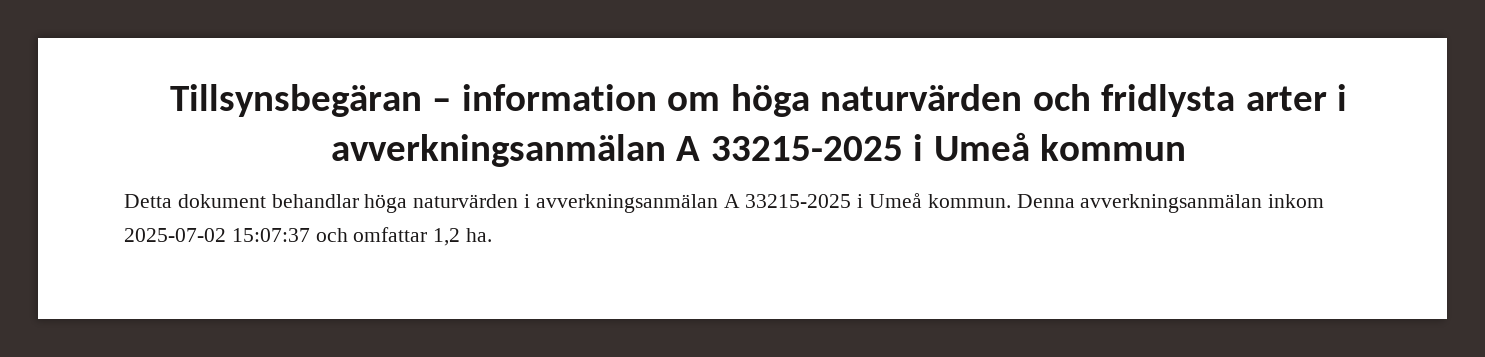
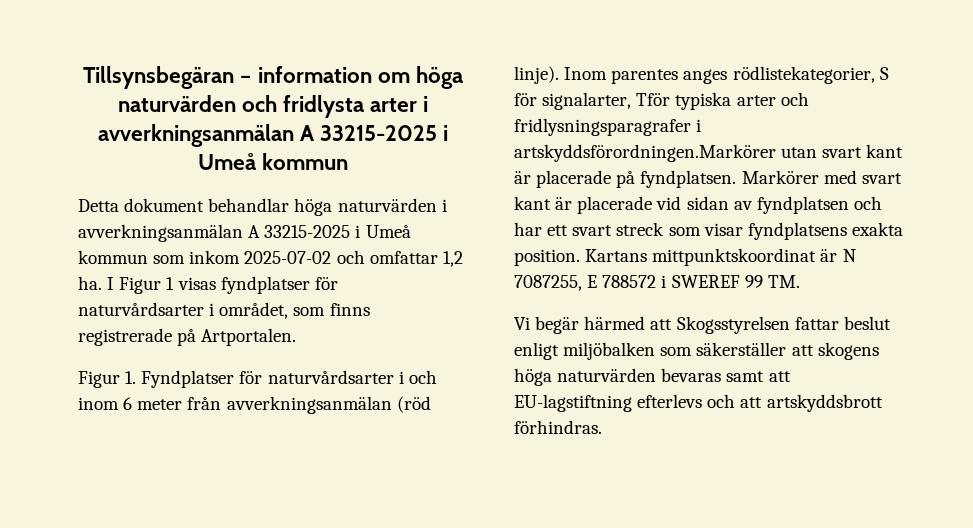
[927,194,1263,213] kommun. Denna avverkningsanmälan -> [78,250,186,264] kommun som
[231,228,310,242] 15:07:37 -> (332, 257) none
(493, 235) none -> [107,276,338,294] [78,302,370,319] [78,328,297,346] [78,370,437,388] [78,396,431,414] [514,66,889,84] [514,92,809,110] [514,118,702,136] [514,144,904,162] [514,170,902,188] [514,196,882,214] [514,222,903,240] [514,248,856,266] [514,275,800,291] [514,316,891,334] [514,342,879,360] [514,368,791,386] [514,394,883,412] [514,420,602,434] I Figur 1 visas fyndplatser för naturvårdsarter i området, som finns registrerade på Artportalen. // Figur 1. Fyndplatser för naturvårdsarter i och inom 6 meter från avverkningsanmälan (röd linje). Inom parentes anges rödlistekategorier, S för signalarter, Tför typiska arter och fridlysningsparagrafer i artskyddsförordningen.Markörer utan svart kant är placerade på fyndplatsen. Markörer med svart kant är placerade vid sidan av fyndplatsen och har ett svart streck som visar fyndplatsens exakta position. Kartans mittpunktskoordinat är N 7087255, E 788572 i SWEREF 99 TM. // Vi begär härmed att Skogsstyrelsen fattar beslut enligt miljöbalken som säkerställer att skogens höga naturvärden bevaras samt att EU-lagstiftning efterlevs och att artskyddsbrott förhindras.

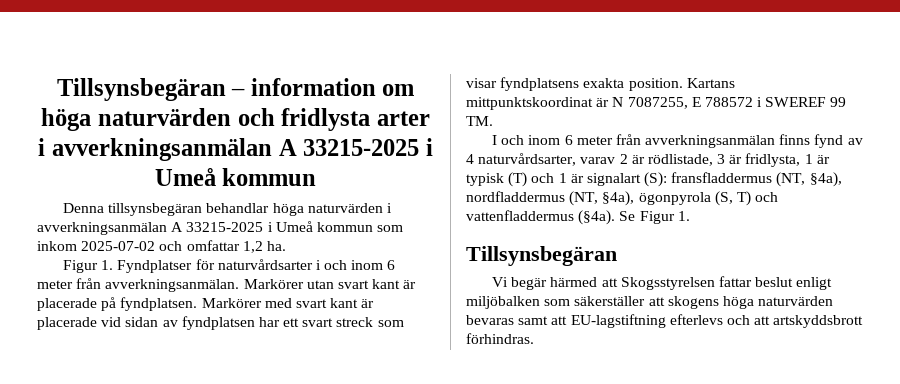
[78,198,205,212] Detta dokument -> [62,203,203,216] Denna tillsynsbegäran
[107,276,338,294] [78,302,370,319] [78,328,297,346] I Figur 1 visas fyndplatser för naturvårdsarter i området, som finns registrerade på Artportalen. -> (286, 246) none
[226,396,431,414] [514,66,889,84] [514,92,809,110] [514,118,702,136] [514,144,776,162] avverkningsanmälan (röd linje). Inom parentes anges rödlistekategorier, S för signalarter, Tför typiska arter och fridlysningsparagrafer i artskyddsförordningen.Markörer -> [105,279,304,292] avverkningsanmälan. Markörer
[853,196,882,210] och -> (255, 323) none
(800, 281) none -> [491,134,863,148] [466,153,830,167] [466,172,842,187] [466,191,779,206] [466,210,690,225] [466,246,617,266] // I och inom 6 meter från avverkningsanmälan finns fynd av 4 naturvårdsarter, varav 2 är rödlistade, 3 är fridlysta, 1 är typisk (T) och 1 är signalart (S): fransfladdermus (NT, §4a), nordfladdermus (NT, §4a), ögonpyrola (S, T) och vattenfladdermus (§4a). Se Figur 1. // Tillsynsbegäran

